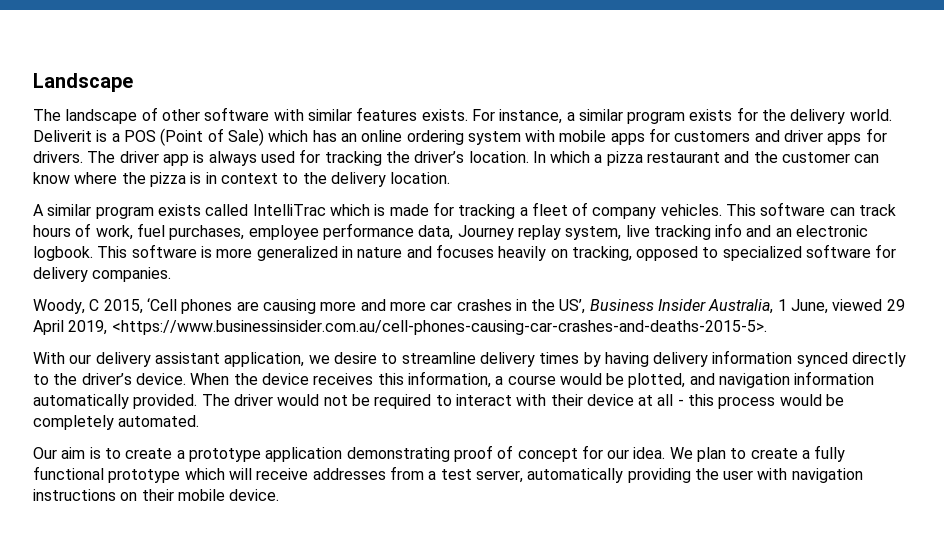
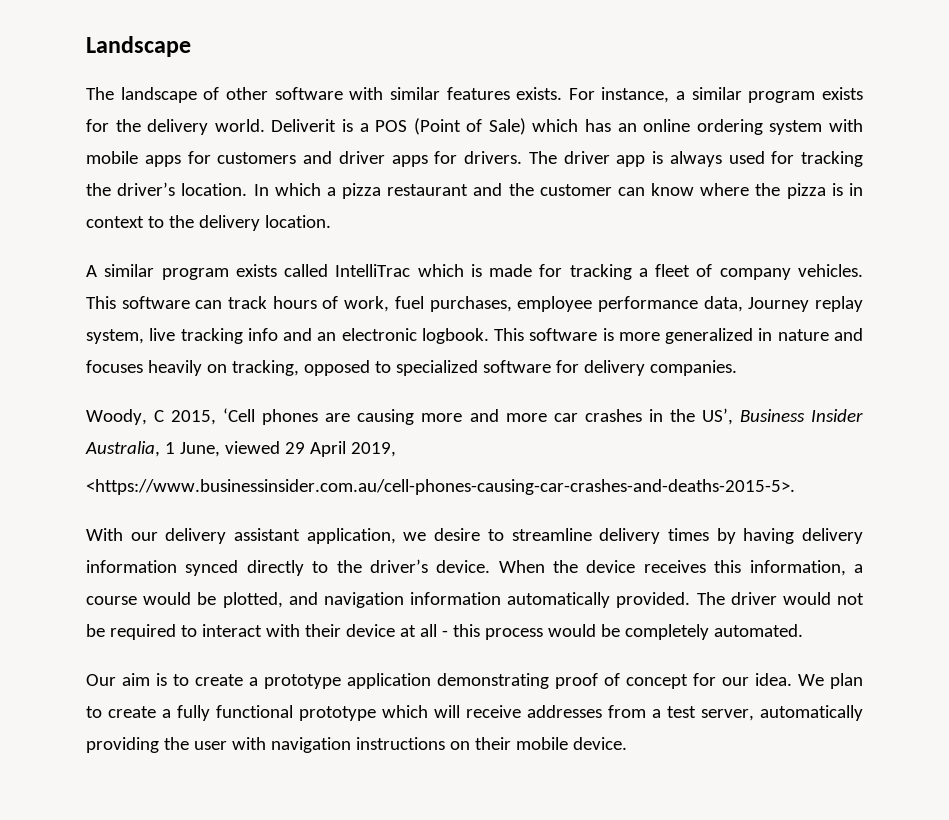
(108, 327) none -> (396, 449) //

